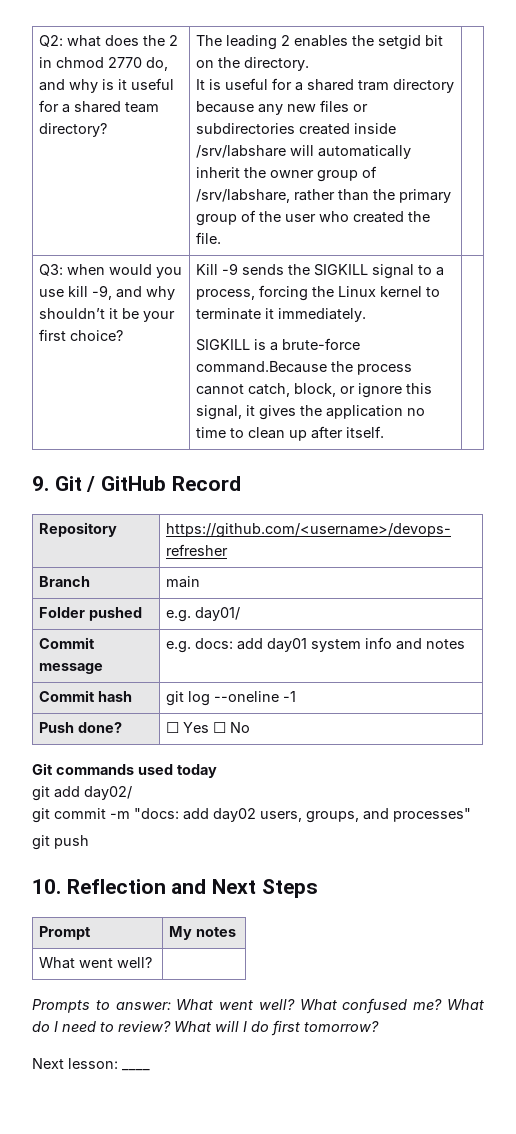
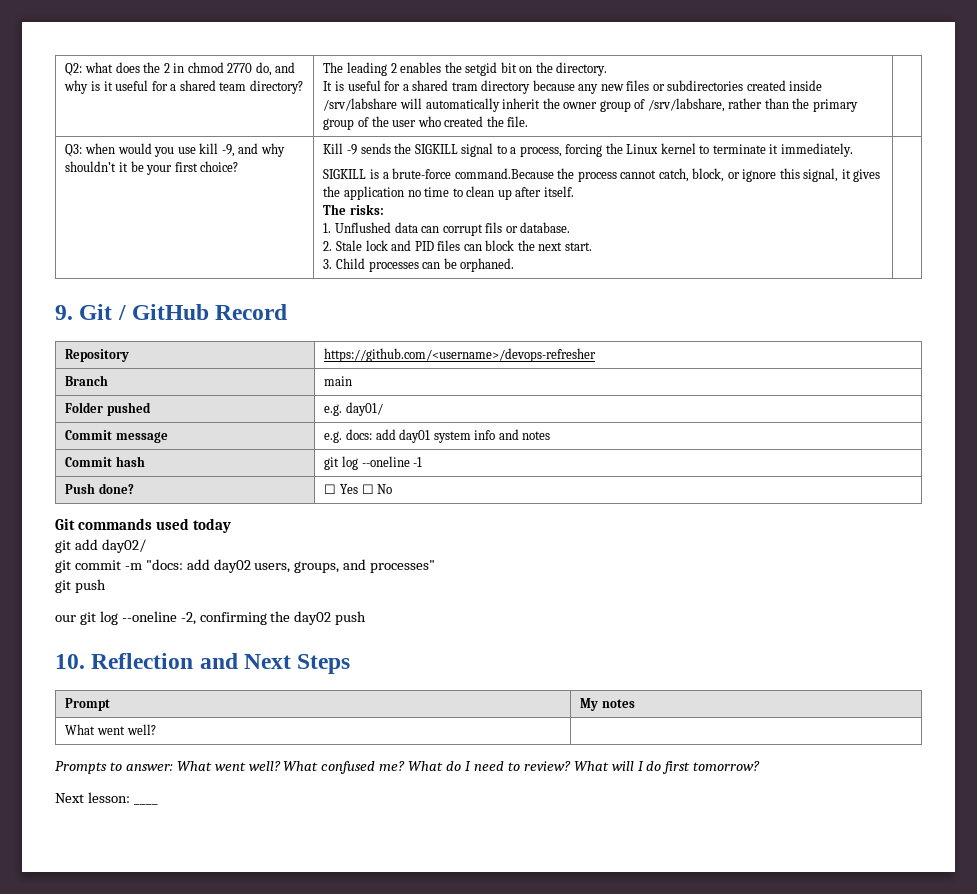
(385, 432) none -> [323,204,384,215] [323,222,571,236] [323,240,592,251] [323,258,515,272] // The risks: // 1. Unflushed data can corrupt fils or database. // 2. Stale lock and PID files can block the next start. // 3. Child processes can be orphaned.
(89, 842) none -> [55,611,367,625] // our git log --oneline -2, confirming the day02 push

